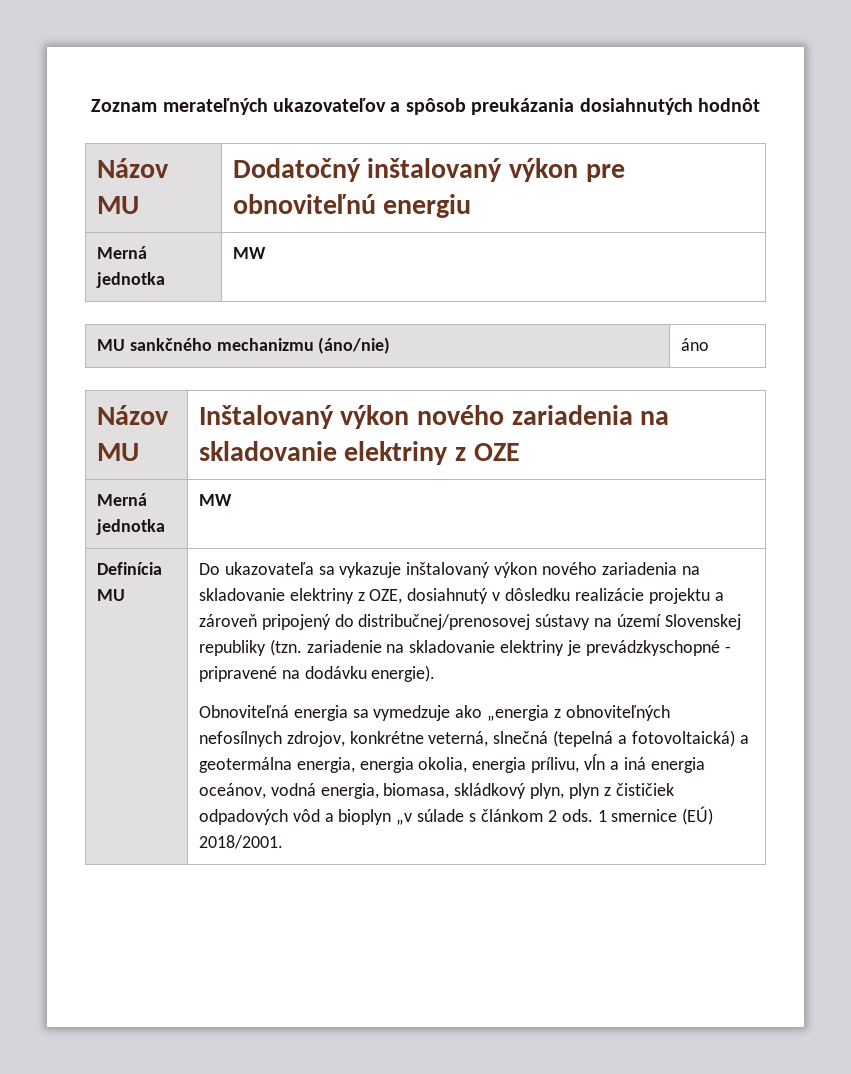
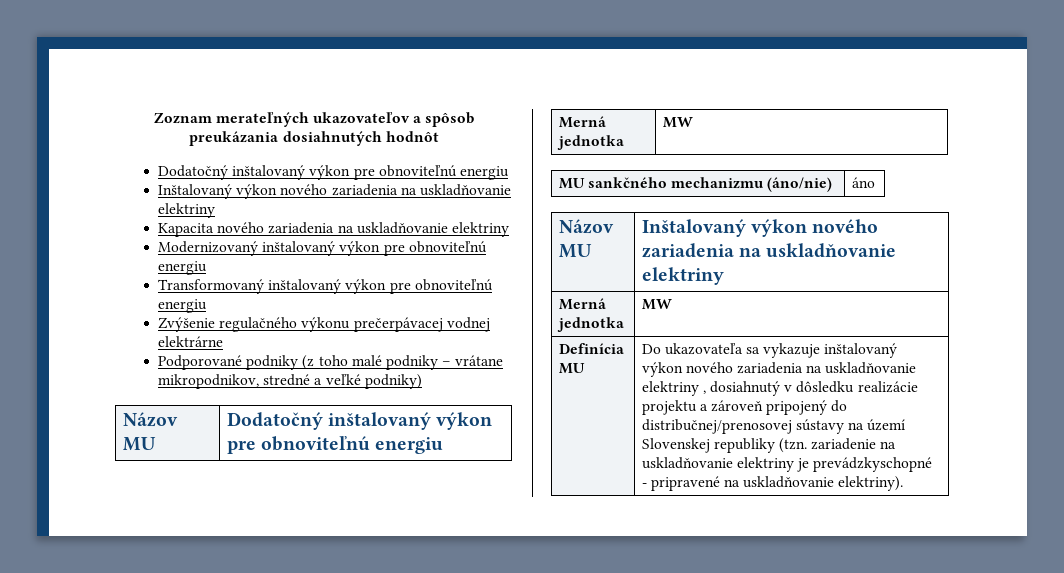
(760, 105) none -> [158,165,509,180] [158,184,511,199] [158,203,216,218] [158,222,509,237] [158,241,487,256] [158,261,208,275] [158,279,493,294] [158,299,208,313] [158,317,490,332] [158,336,224,347] [158,355,504,370] [158,374,422,389] // Dodatočný inštalovaný výkon pre obnoviteľnú energiu // Inštalovaný výkon nového zariadenia na uskladňovanie elektriny // Kapacita nového zariadenia na uskladňovanie elektriny // Modernizovaný inštalovaný výkon pre obnoviteľnú energiu // Transformovaný inštalovaný výkon pre obnoviteľnú energiu // Zvýšenie regulačného výkonu prečerpávacej vodnej elektrárne // Podporované podniky (z toho malé podniky – vrátane mikropodnikov, stredné a veľké podniky)
[198,441,520,465] skladovanie elektriny z OZE -> [766,243,897,258] [641,267,724,285] uskladňovanie elektriny
[198,588,403,604] skladovanie elektriny z OZE, -> [825,362,917,374] [641,381,706,396] uskladňovanie elektriny ,
[409,640,496,653] skladovanie -> [641,457,733,469] uskladňovanie
[304,665,436,682] [198,705,670,721] [198,730,749,747] [198,754,705,773] [198,783,674,799] [198,806,714,825] [198,835,283,849] dodávku energie). // Obnoviteľná energia sa vymedzuje ako „energia z obnoviteľných nefosílnych zdrojov, konkrétne veterná, slnečná (tepelná a fotovoltaická) a geotermálna energia, energia okolia, energia prílivu, vĺn a iná energia oceánov, vodná energia, biomasa, skládkový plyn, plyn z čističiek odpadových vôd a bioplyn „v súlade s článkom 2 ods. 1 smernice (EÚ) 2018/2001. -> [743,476,904,491] uskladňovanie elektriny).

